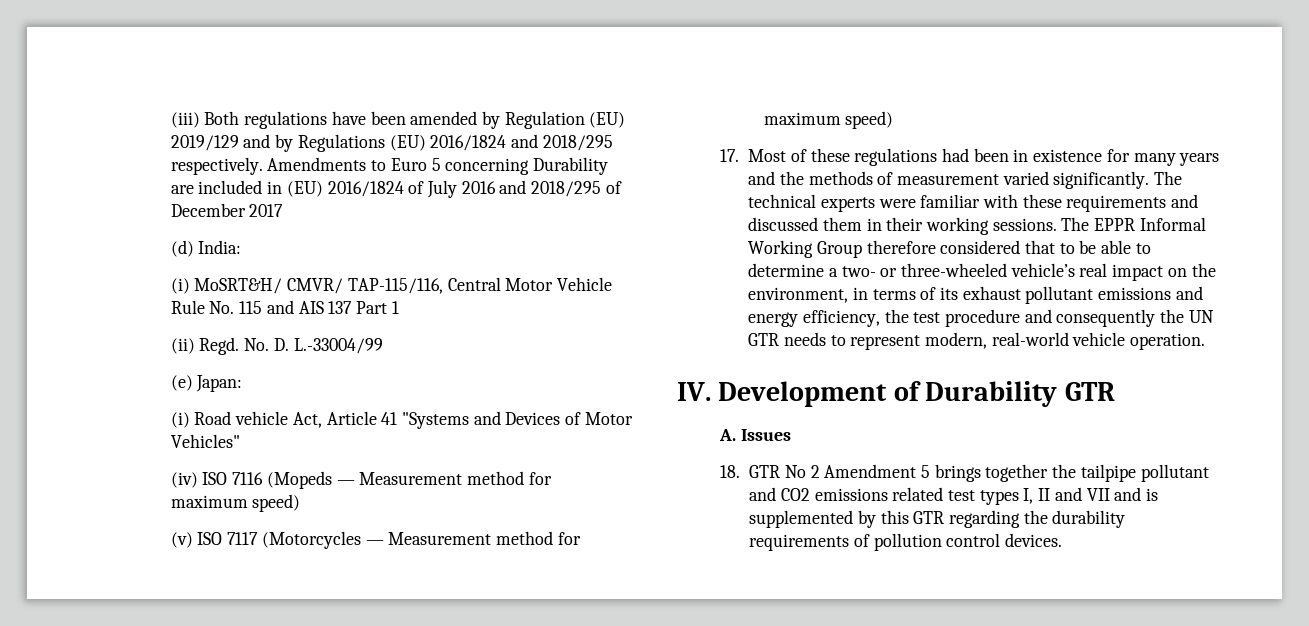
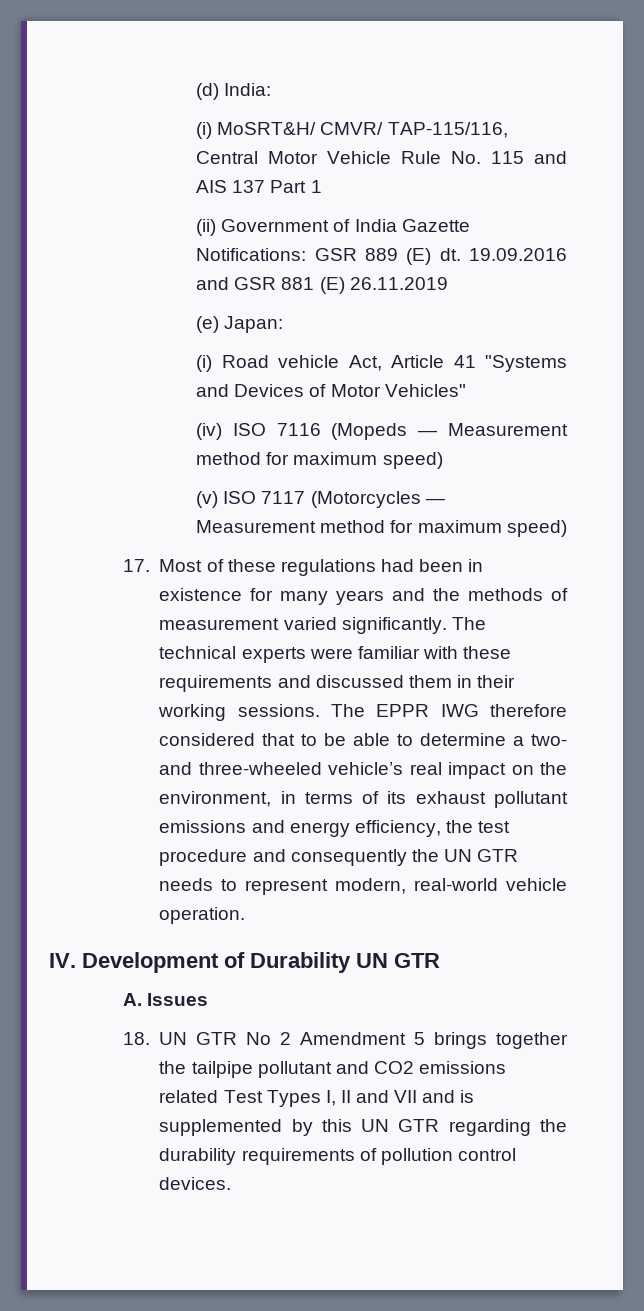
[170,111,626,129] [170,134,613,152] [170,157,608,175] [170,180,622,198] [170,203,284,217] (iii) Both regulations have been amended by Regulation (EU) 2019/129 and by Regulations (EU) 2016/1824 and 2018/295 respectively. Amendments to Euro 5 concerning Durability are included in (EU) 2016/1824 of July 2016 and 2018/295 of December 2017 // -> (196, 91) none
[199,337,383,355] Regd. No. D. L.-33004/99 -> [221,219,470,232] [196,248,567,265] [196,277,448,294] Government of India Gazette Notifications: GSR 889 (E) dt. 19.09.2016 and GSR 881 (E) 26.11.2019
[1139,217,1206,231] [748,240,862,258] Informal Working Group -> [440,704,479,717] IWG
[880,268,898,277] or -> [159,762,193,775] and
(1058, 394) none -> [356,953,388,968] UN
(741, 471) none -> [159,1032,188,1045] UN
[947,490,1019,505] test types -> [223,1090,321,1107] Test Types
(909, 517) none -> [361,1119,390,1132] UN

